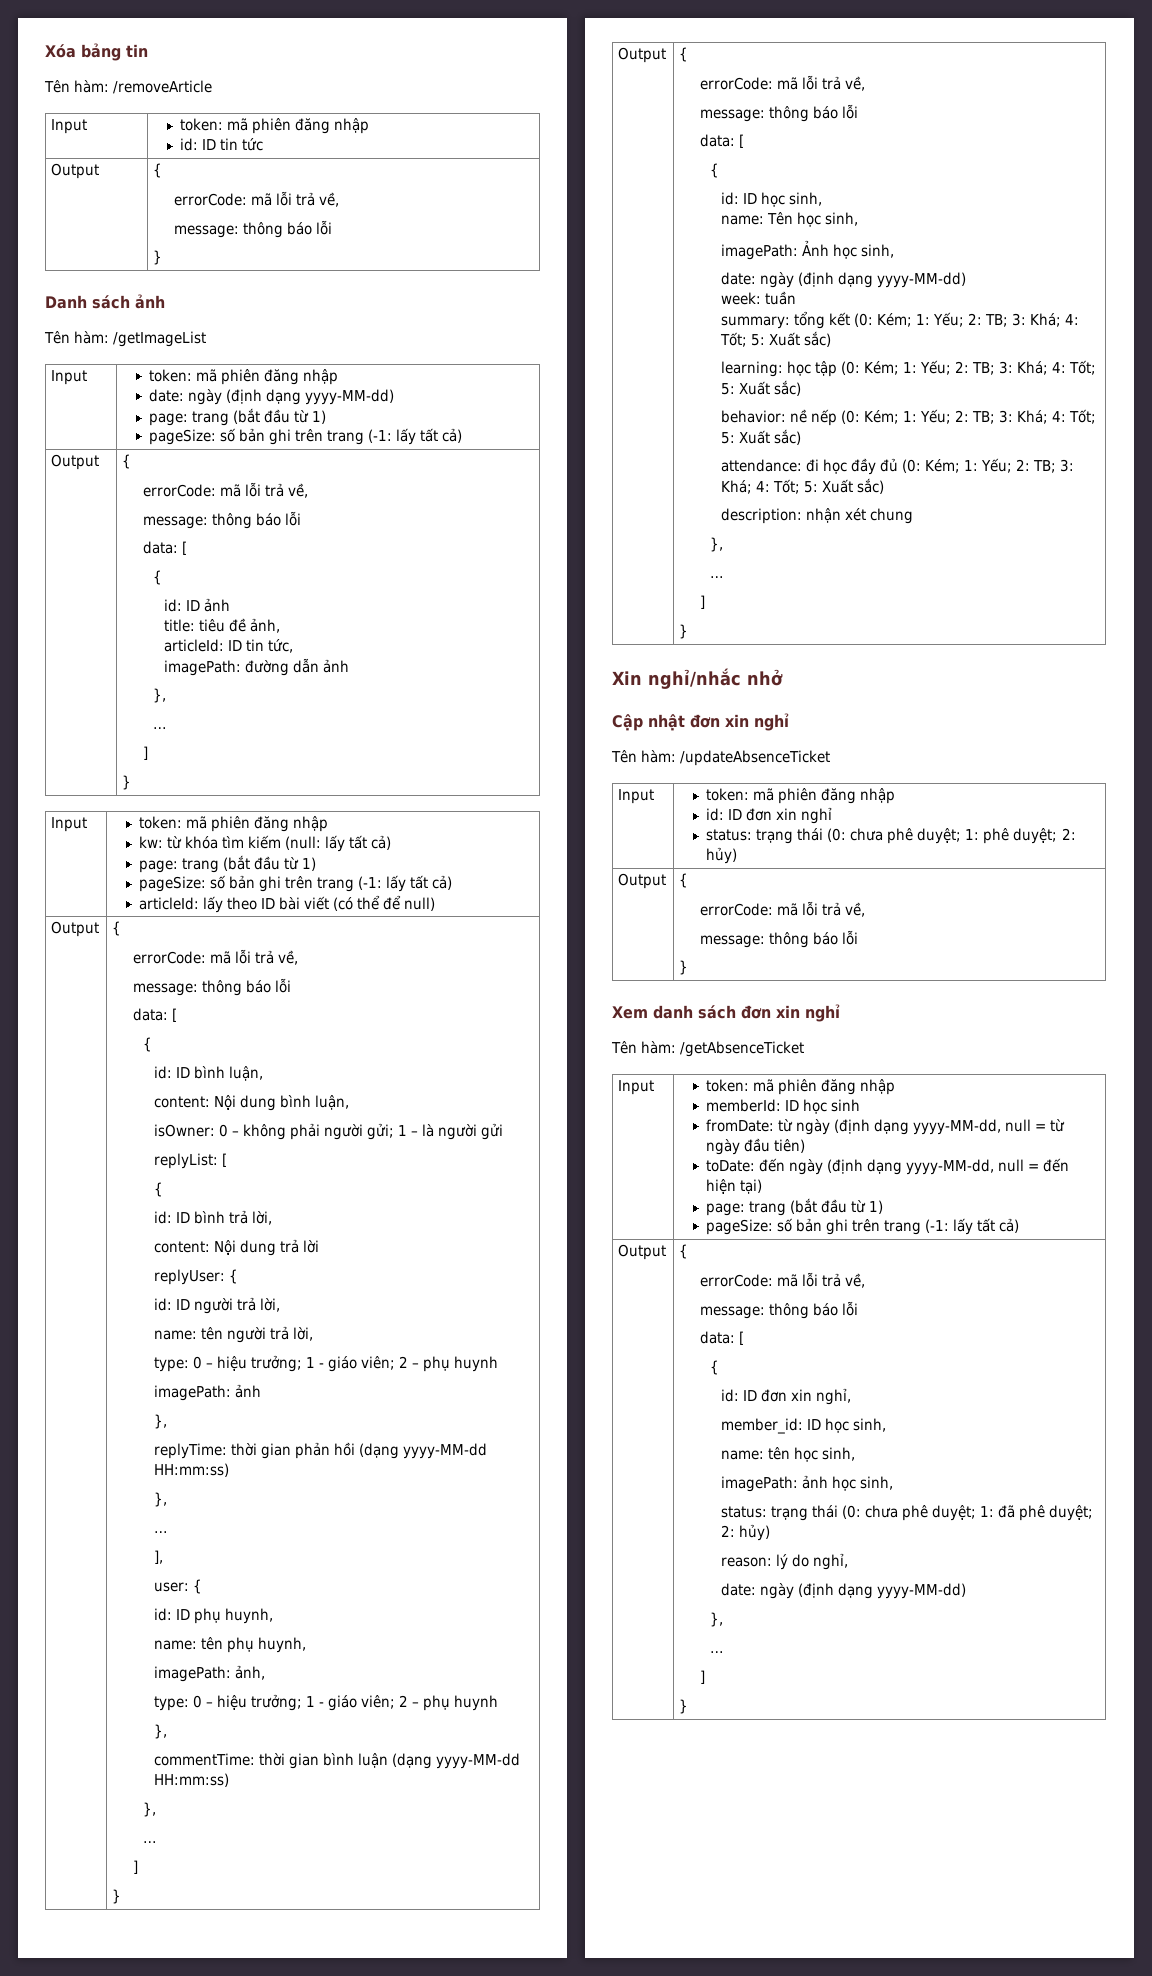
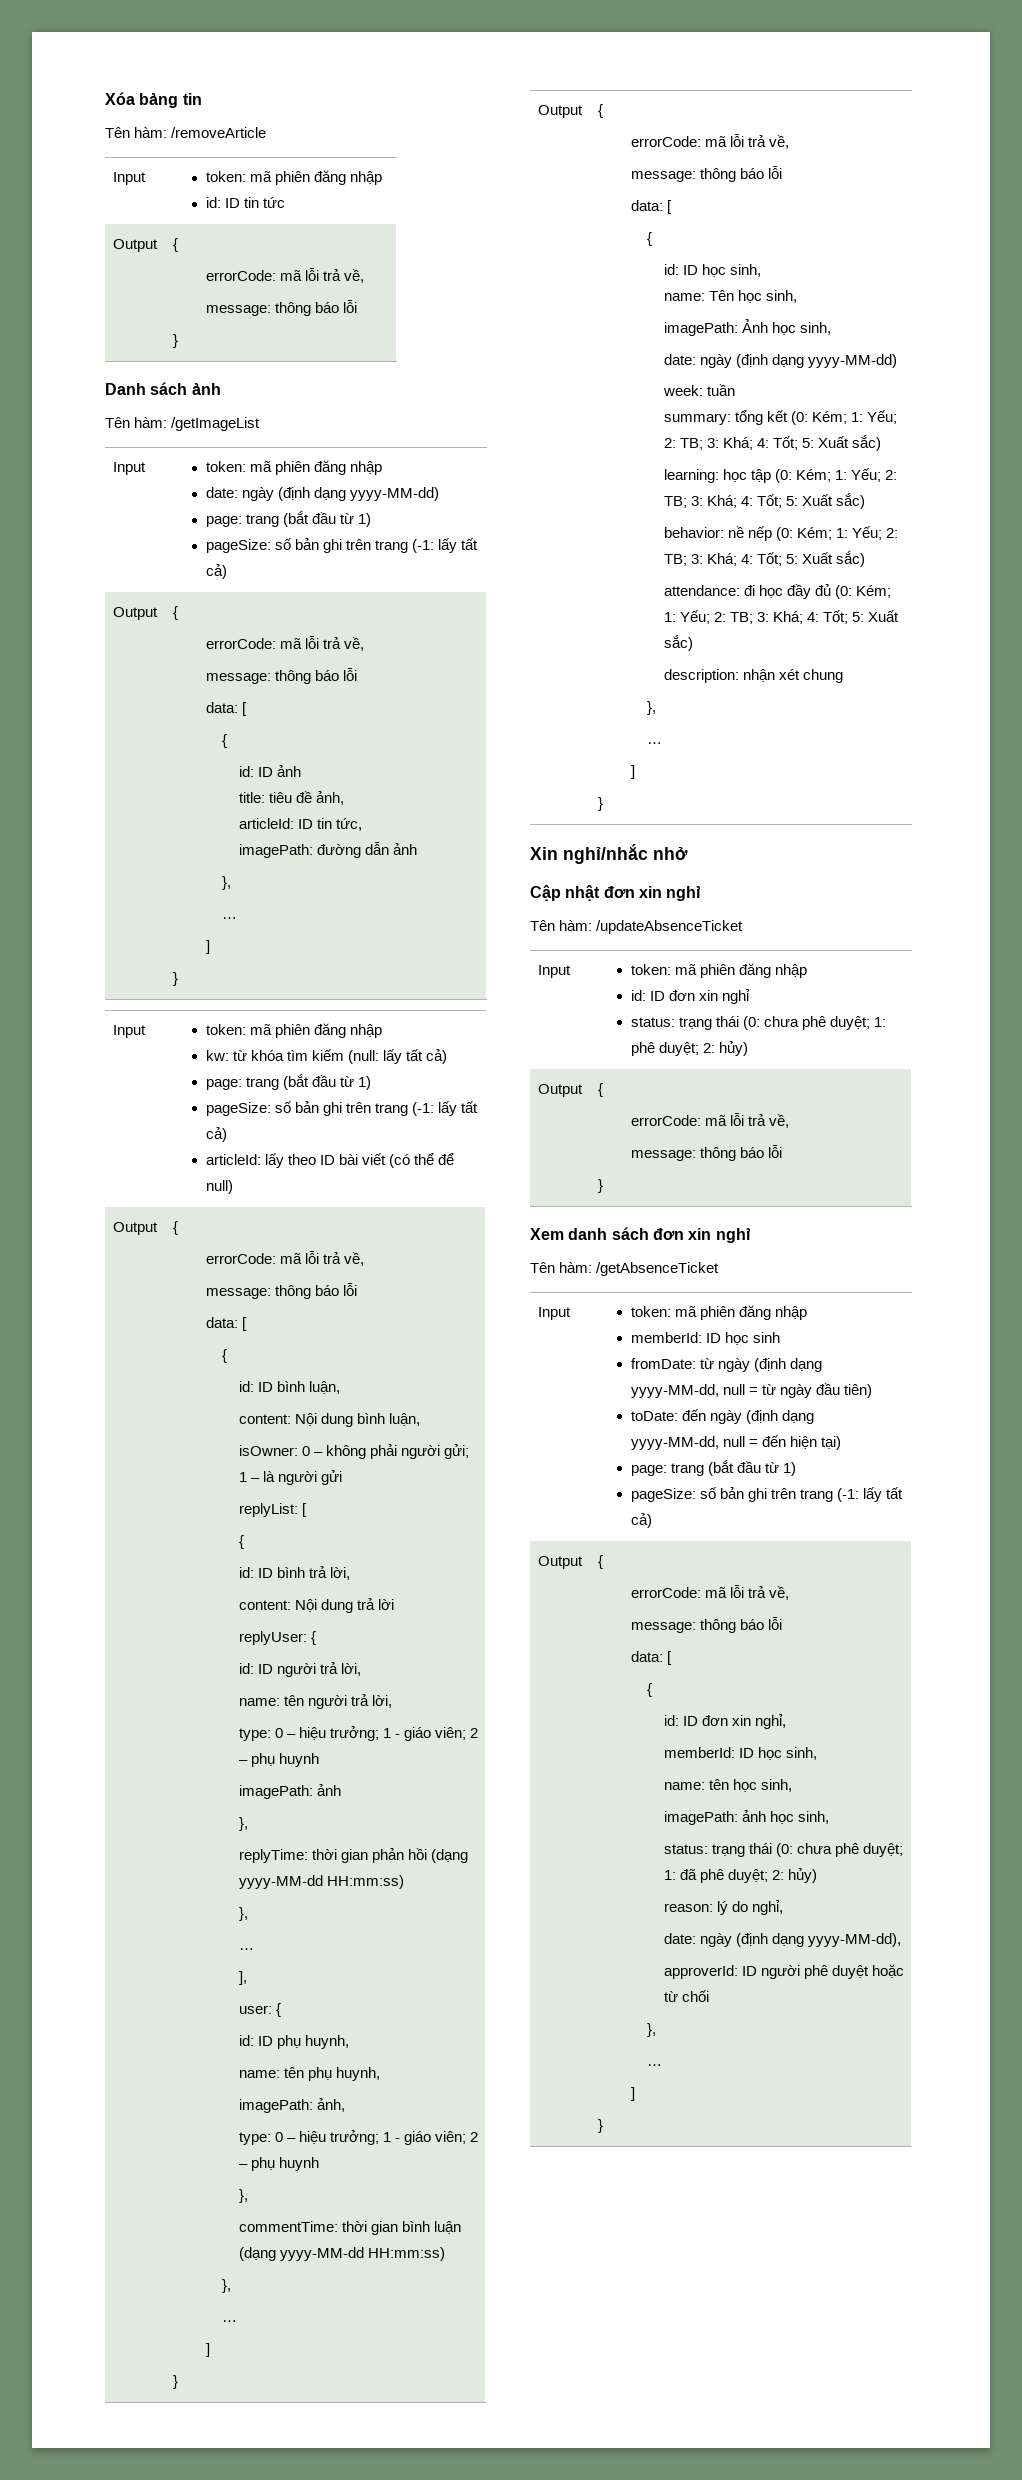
[720,1418,803,1434] member_id: -> [663,1747,735,1758] memberId:
[876,1583,966,1599] yyyy-MM-dd) -> [807,1933,901,1947] [663,1964,904,1979] [663,1990,709,2002] yyyy-MM-dd), // approverId: ID người phê duyệt hoặc từ chối

